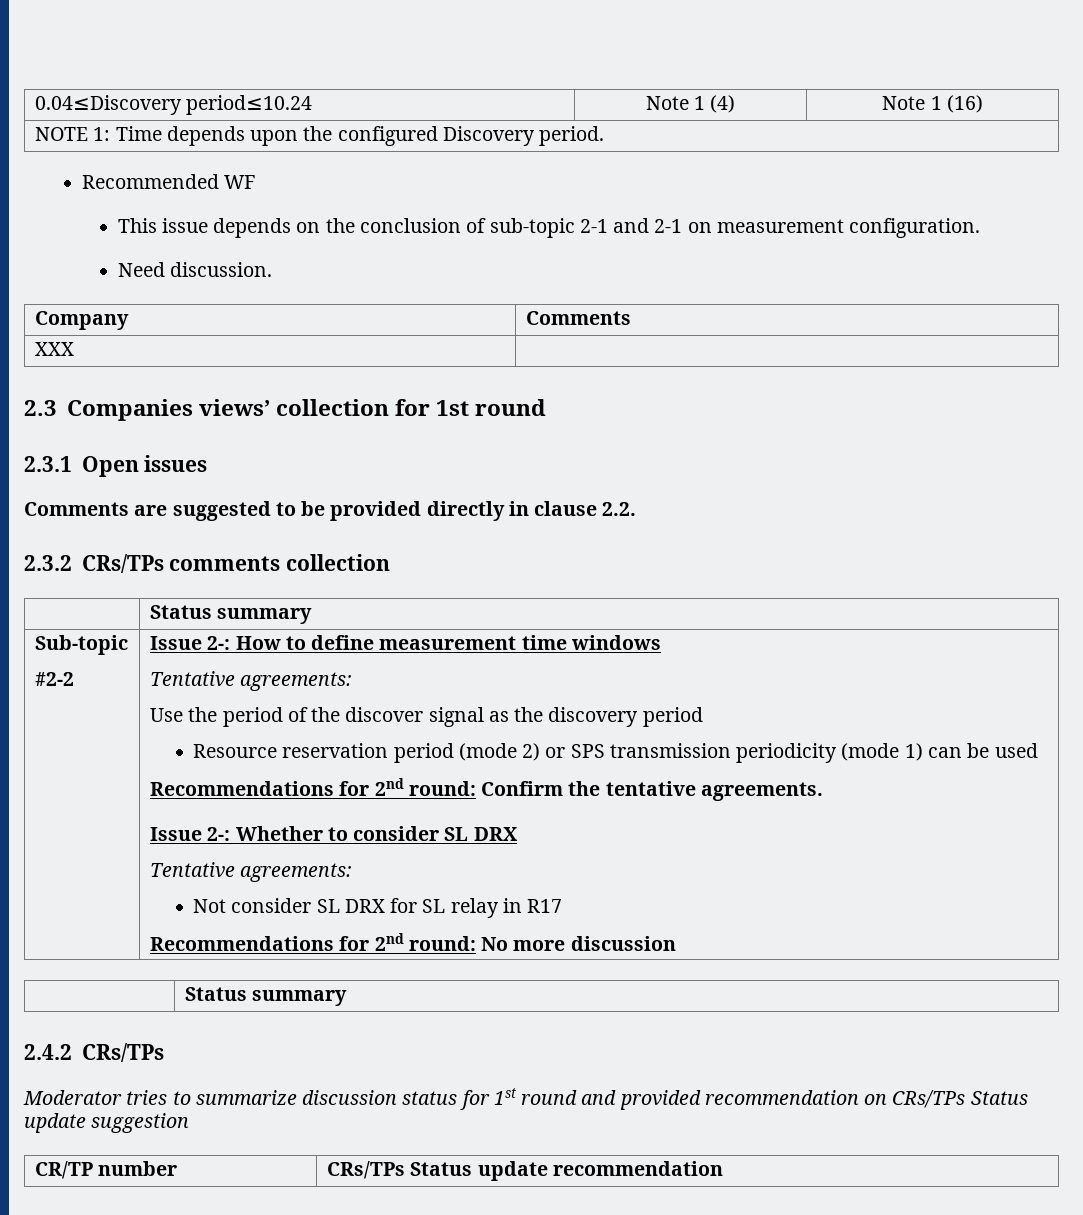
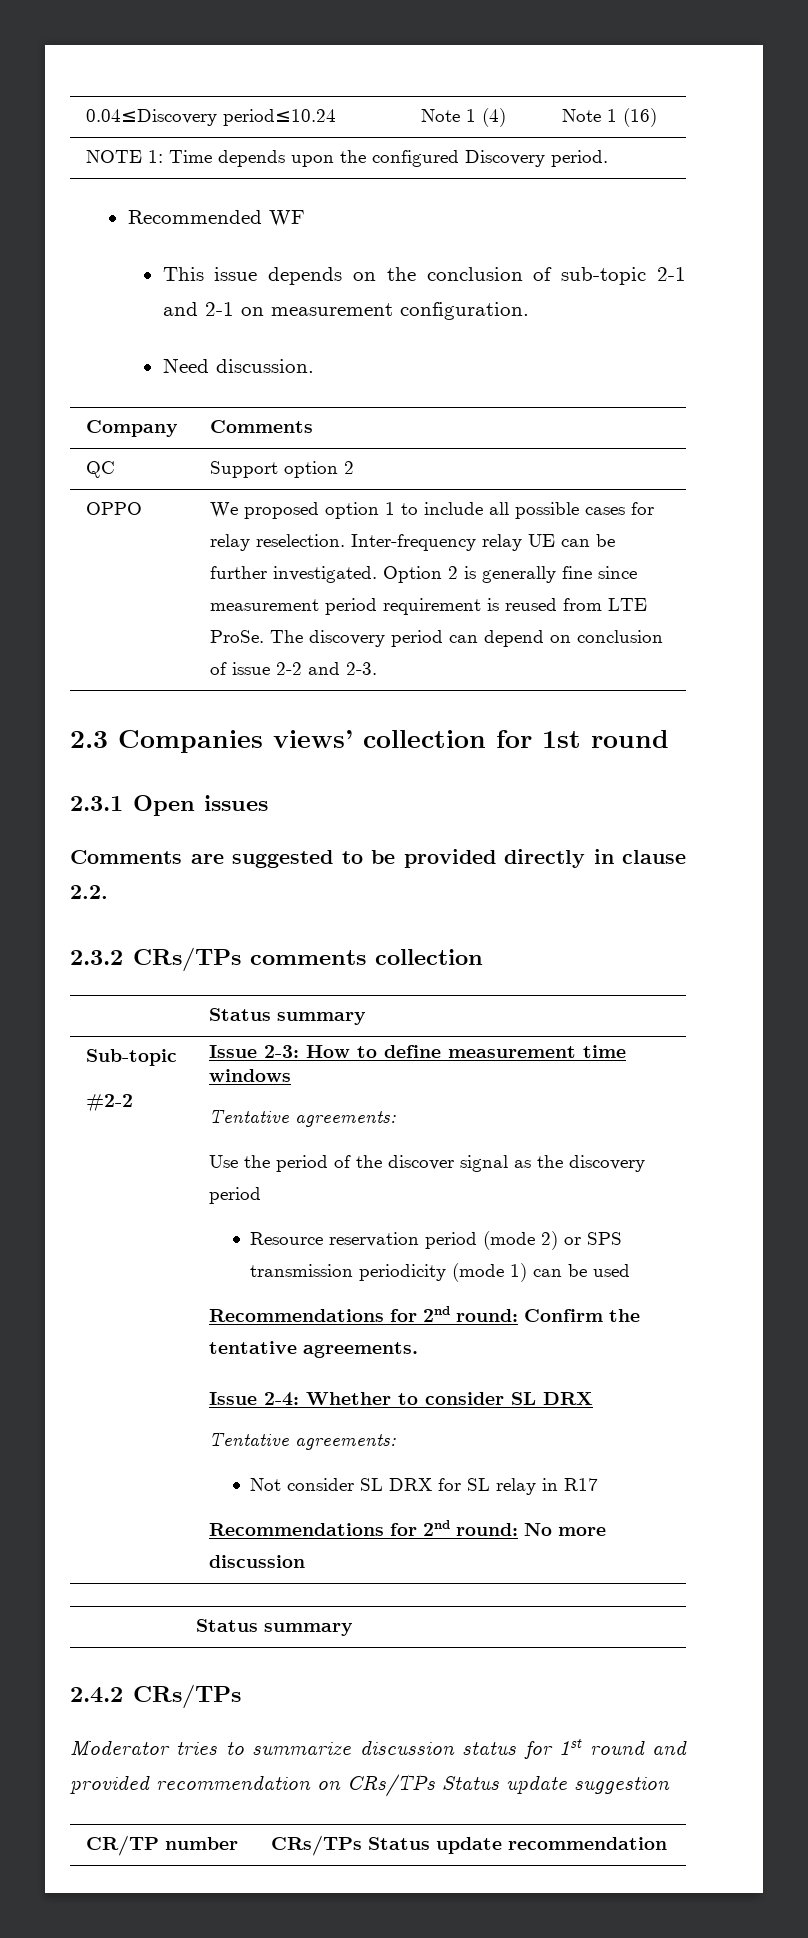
[34,342,74,356] XXX | -> [85,461,115,478] [209,461,354,478] [85,502,142,515] [209,502,654,519] [209,534,615,551] [209,566,637,583] [209,598,647,615] [209,630,663,647] [209,662,377,675] QC | Support option 2 // OPPO | We proposed option 1 to include all possible cases for relay reselection. Inter-frequency relay UE can be further investigated. Option 2 is generally fine since measurement period requirement is reused from LTE ProSe. The discovery period can depend on conclusion of issue 2-2 and 2-3.
[207,636,231,650] 2-: -> [263,1045,299,1058] 2-3:
[207,827,231,841] 2-: -> [263,1392,299,1406] 2-4:

